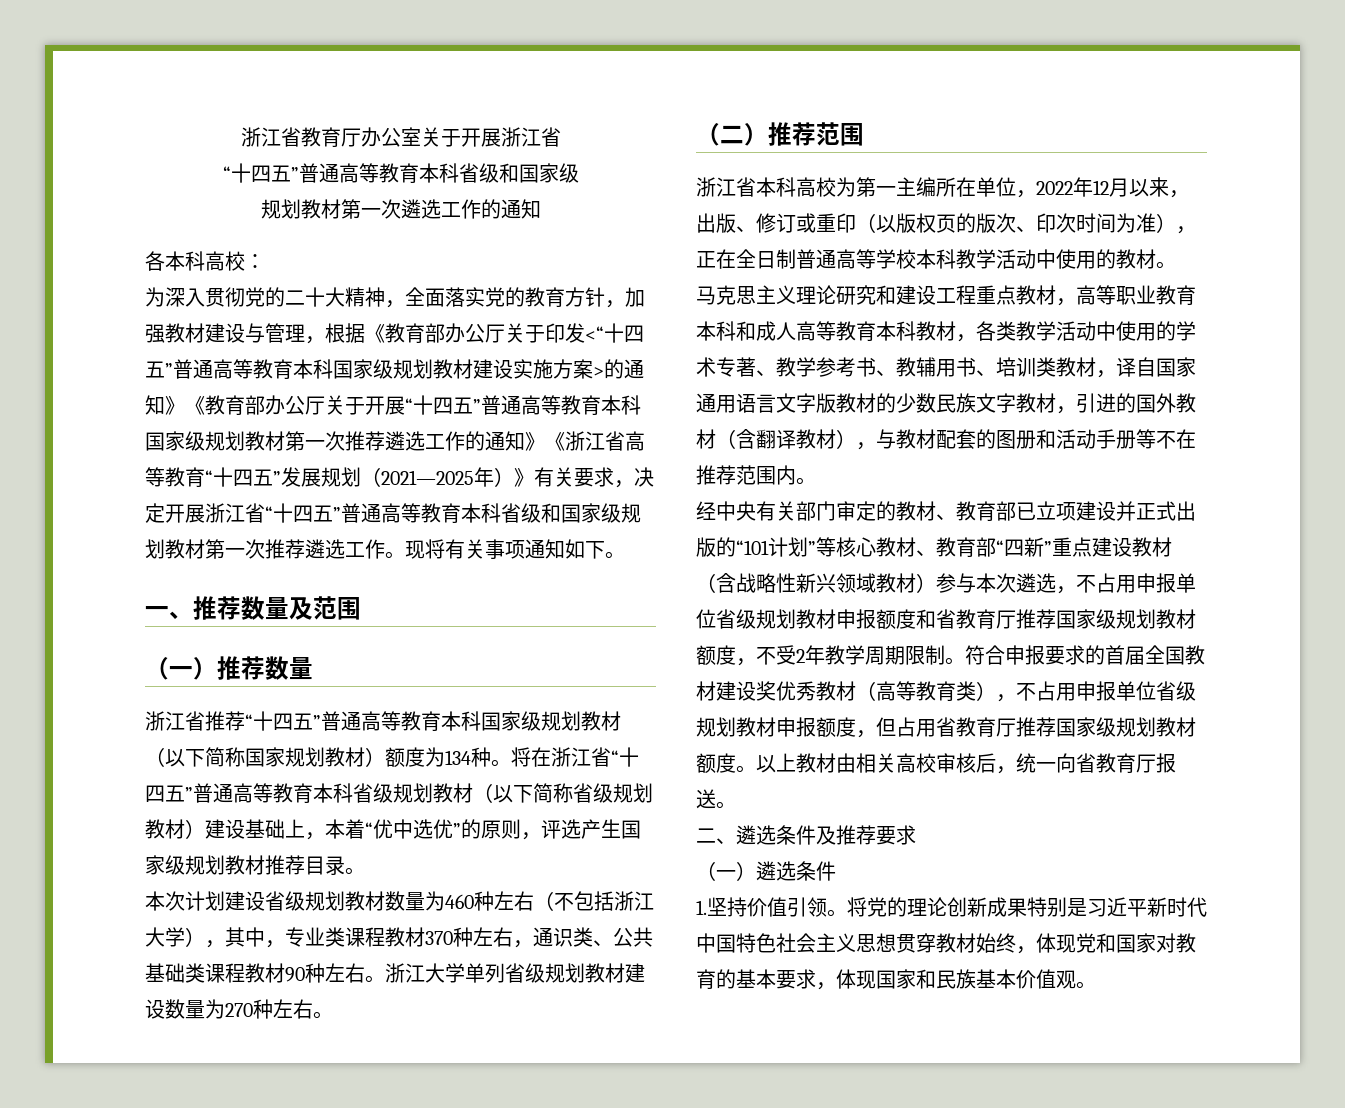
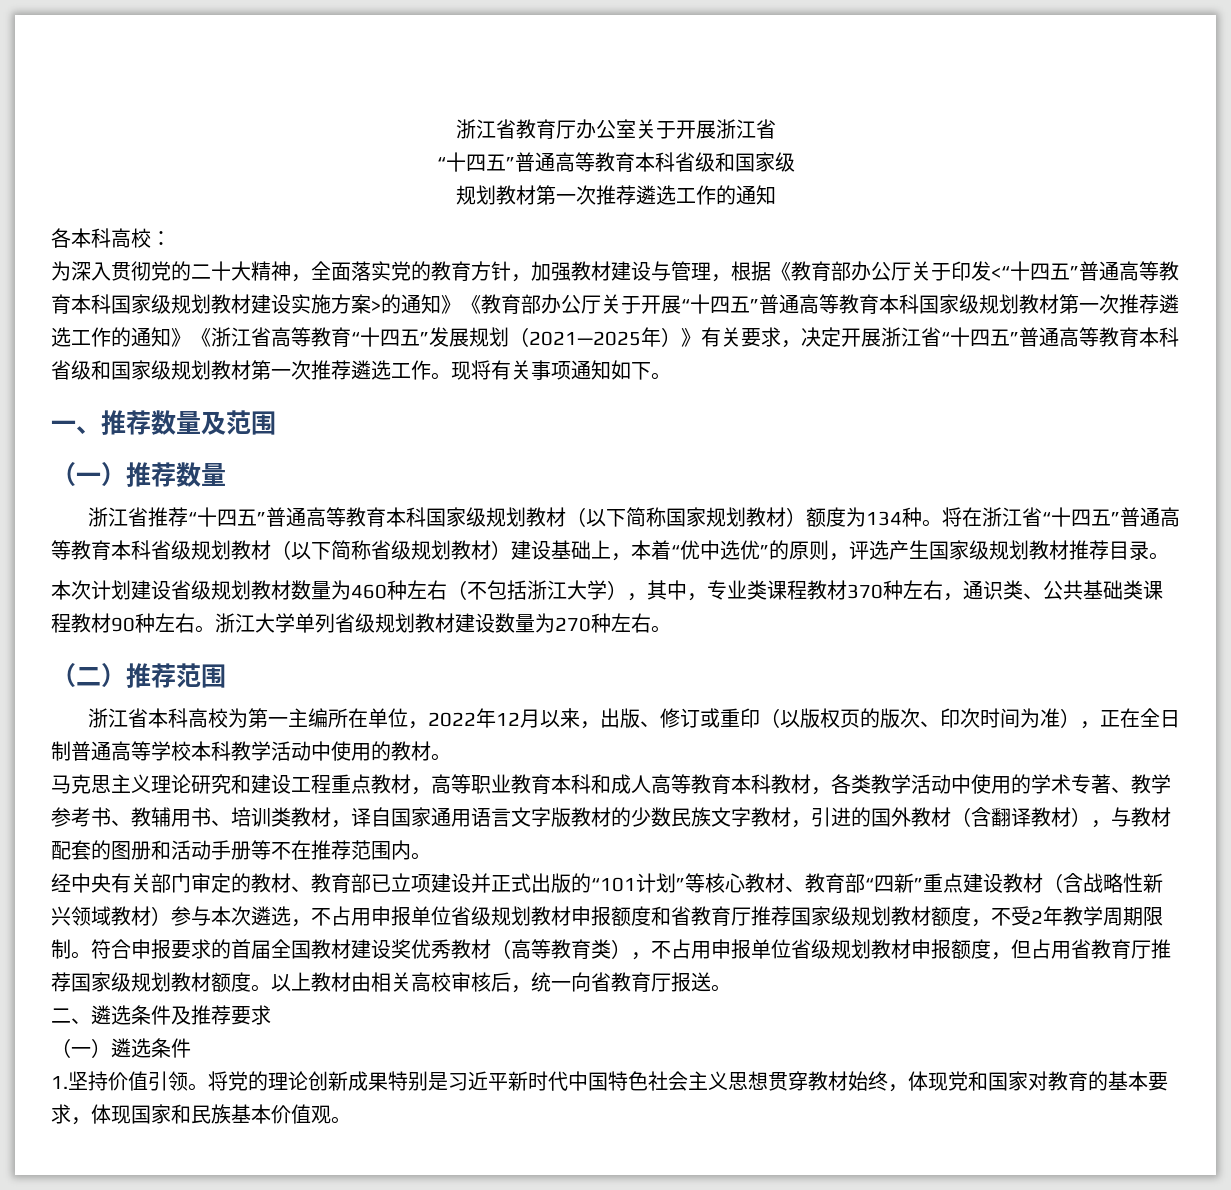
(401, 209) none -> [595,185,636,205] 推荐

